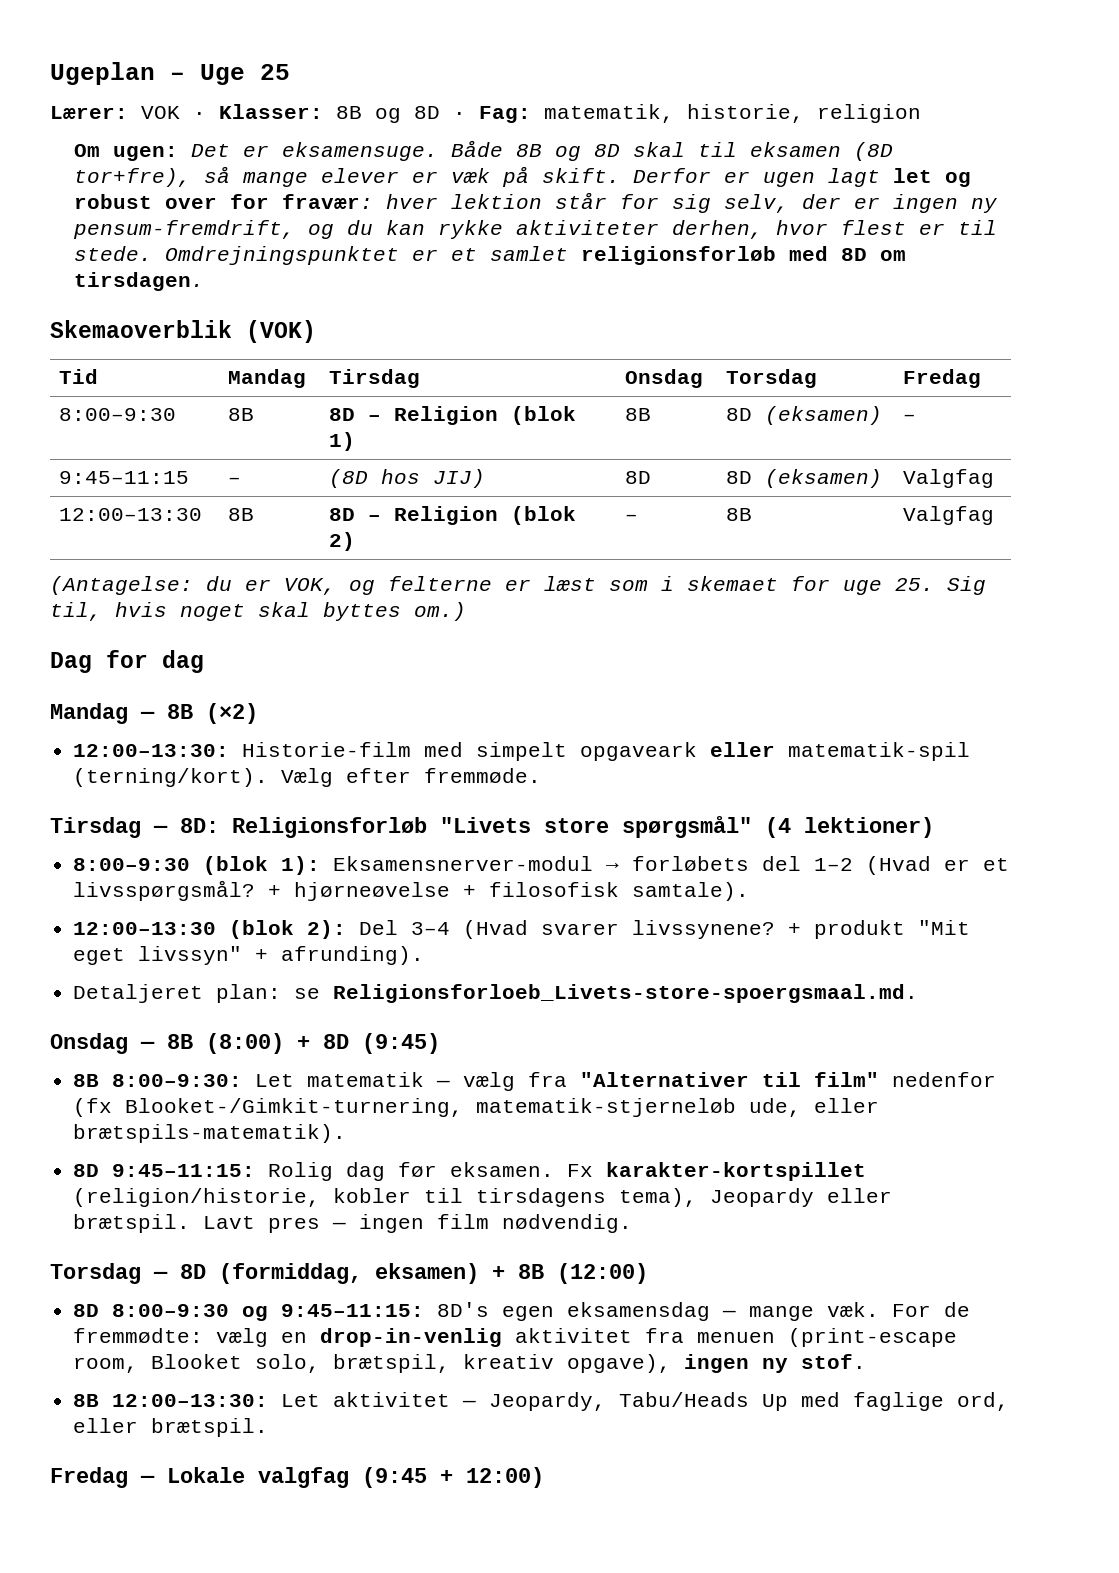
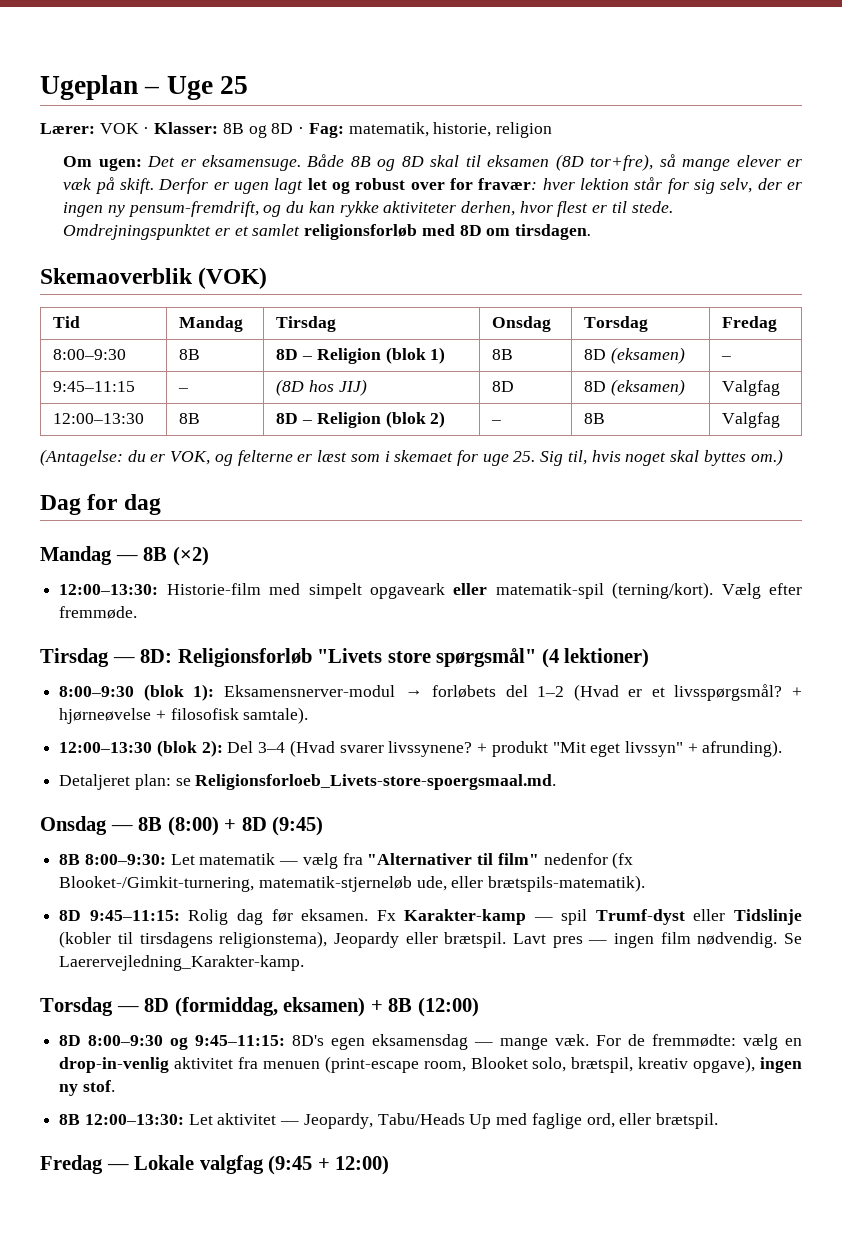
[606,1162,867,1181] [73,1188,412,1207] karakter-kortspillet (religion/historie, kobler -> [404,909,802,925] [59,931,112,948] Karakter-kamp — spil Trumf-dyst eller Tidslinje (kobler
[619,1188,698,1207] tema), -> [219,931,328,948] religionstema),
(633, 1223) none -> [783,933,802,944] [59,955,305,971] Se Laerervejledning_Karakter-kamp.

